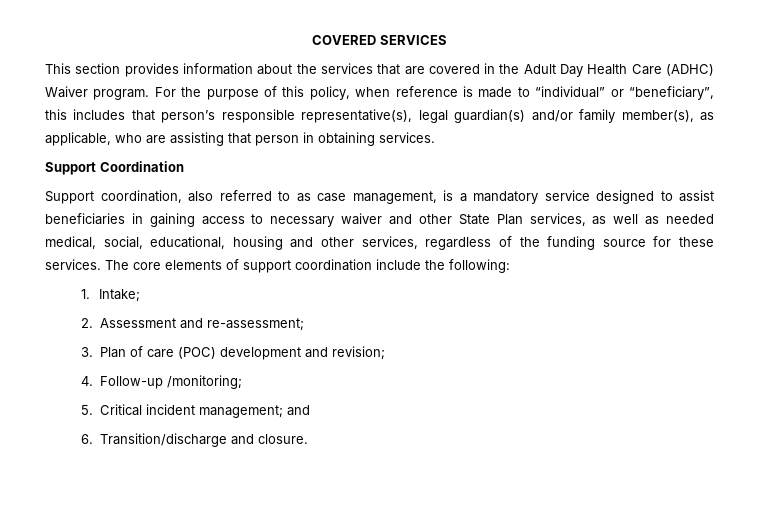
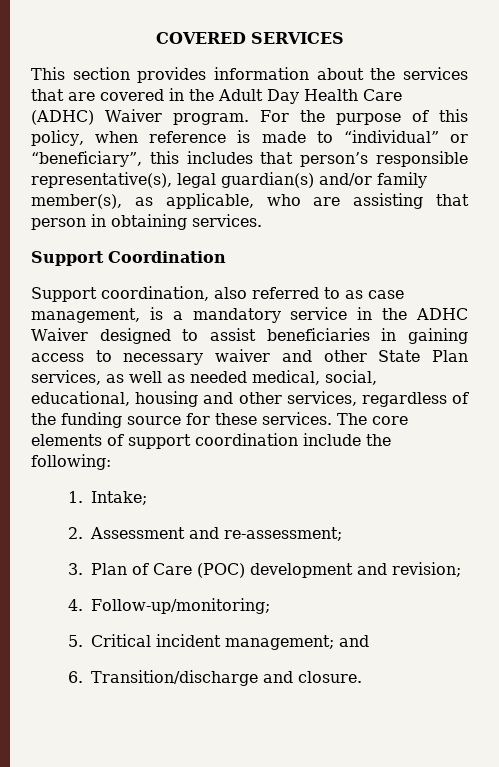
(590, 195) none -> [357,307,468,320] [31,328,88,341] in the ADHC Waiver
[146,349,174,358] care -> [152,563,192,575] Care
[99,375,242,389] Follow-up /monitoring; -> [90,598,270,614] Follow-up/monitoring;

